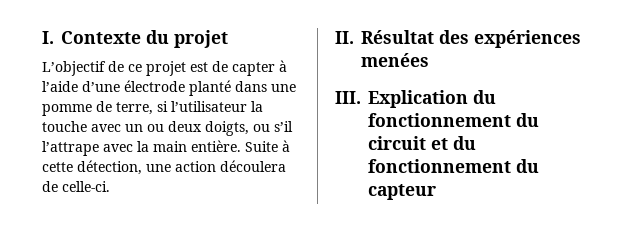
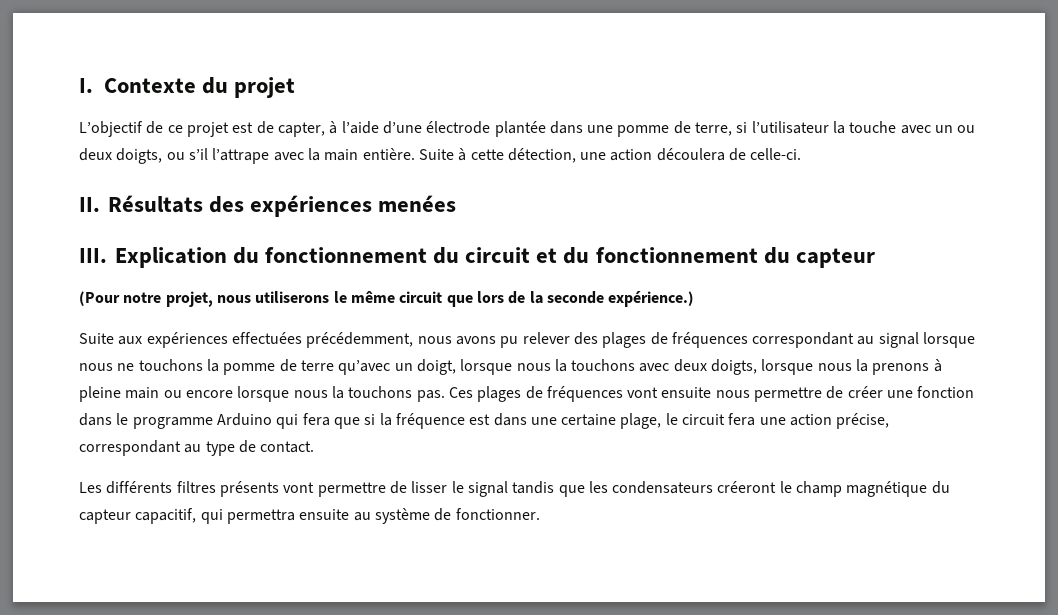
[232,62,275,76] capter -> [277,122,325,137] capter,
[189,80,231,96] planté -> [494,121,546,137] plantée
[361,30,434,44] Résultat -> [108,195,203,213] Résultats
(436, 192) none -> [79,291,695,307] [79,332,976,348] [79,359,942,375] [79,386,975,402] [79,413,890,429] [79,440,315,456] [79,481,950,497] [79,508,540,524] // (Pour notre projet, nous utiliserons le même circuit que lors de la seconde expérience.) // Suite aux expériences effectuées précédemment, nous avons pu relever des plages de fréquences correspondant au signal lorsque nous ne touchons la pomme de terre qu’avec un doigt, lorsque nous la touchons avec deux doigts, lorsque nous la prenons à pleine main ou encore lorsque nous la touchons pas. Ces plages de fréquences vont ensuite nous permettre de créer une fonction dans le programme Arduino qui fera que si la fréquence est dans une certaine plage, le circuit fera une action précise, correspondant au type de contact. // Les différents filtres présents vont permettre de lisser le signal tandis que les condensateurs créeront le champ magnétique du capteur capacitif, qui permettra ensuite au système de fonctionner.

